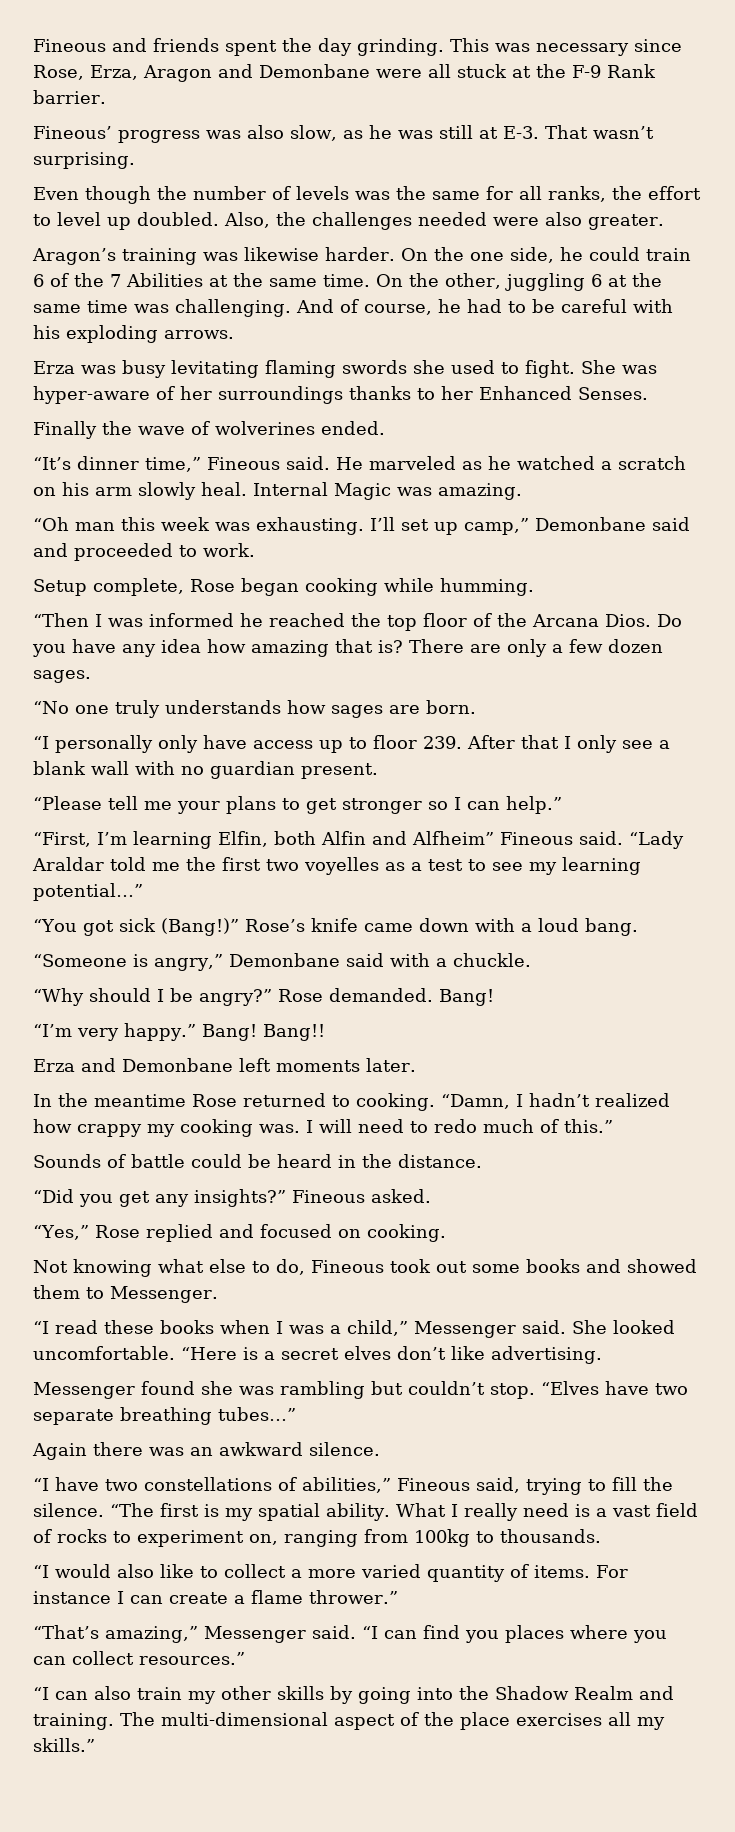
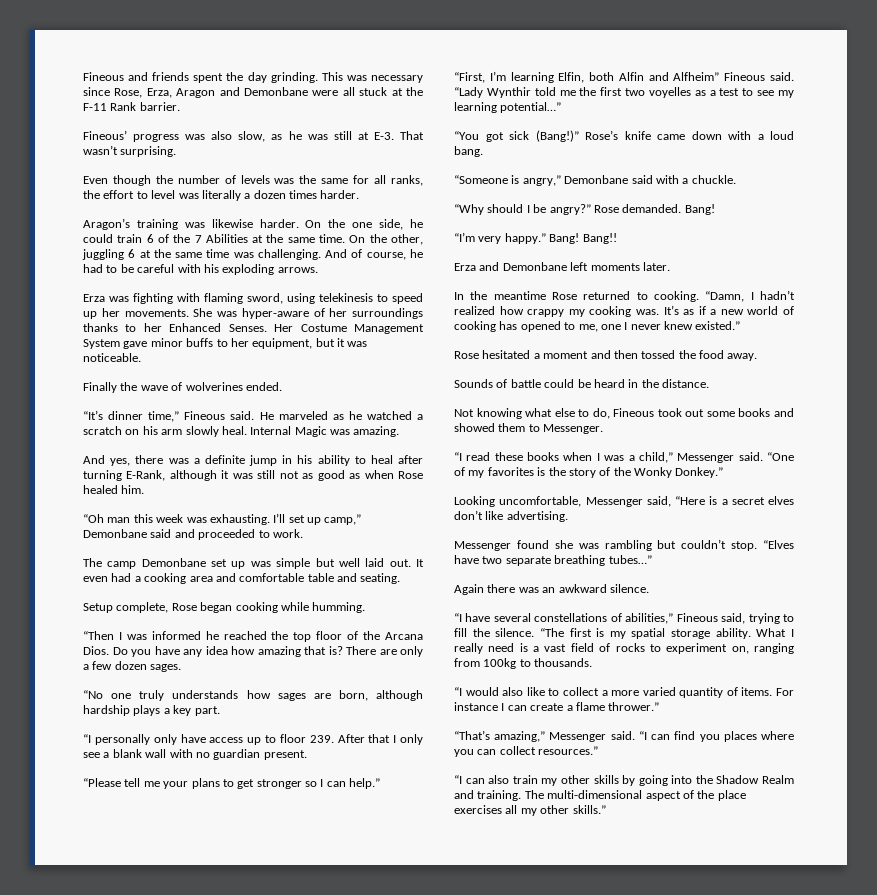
[572,65,601,78] F-9 -> [83,103,107,111] F-11
[107,212,664,230] up doubled. Also, the challenges needed were also greater. -> [178,190,360,201] was literally a dozen times harder.
[122,360,575,378] busy levitating flaming swords she used to fight. -> [133,293,423,304] [83,308,189,319] fighting with flaming sword, using telekinesis to speed up her movements.
(648, 393) none -> [274,324,424,334] [83,338,368,349] [83,353,141,362] Her Costume Management System gave minor buffs to her equipment, but it was noticeable.
(522, 491) none -> [83,455,424,466] [83,470,424,481] [83,485,145,494] // And yes, there was a definite jump in his ability to heal after turning E-Rank, although it was still not as good as when Rose healed him.
(255, 550) none -> [83,558,425,569] [83,573,401,584] // The camp Demonbane set up was simple but well laid out. It even had a cooking area and comfortable table and seating.
[426,700,476,714] born. -> [338,690,423,701] [83,705,220,716] born, although hardship plays a key part.
[32,857,104,871] Araldar -> [486,87,531,98] Wynthir
[306,1119,613,1133] I will need to redo much of this.” -> [663,305,794,315] [454,321,741,332] [454,350,758,361] It’s as if a new world of cooking has opened to me, one I never knew existed.” // Rose hesitated a moment and then tossed the food away.
[33,1189,431,1207] [33,1224,446,1242] // “Did you get any insights?” Fineous asked. // “Yes,” Rose replied and focused on cooking. -> (709, 383) none
[572,1320,675,1334] [33,1346,175,1360] She looked uncomfortable. -> [767,452,794,461] [454,467,724,478] [454,496,671,507] “One of my favorites is the story of the Wonky Donkey.” // Looking uncomfortable, Messenger said,
[105,1479,138,1491] two -> [493,613,531,622] several
(320, 1512) none -> [671,629,711,639] storage
(665, 1723) none -> [540,805,570,814] other

